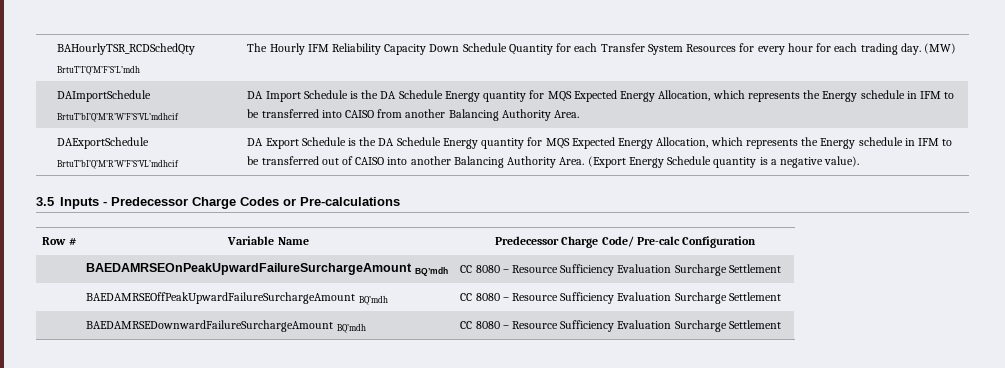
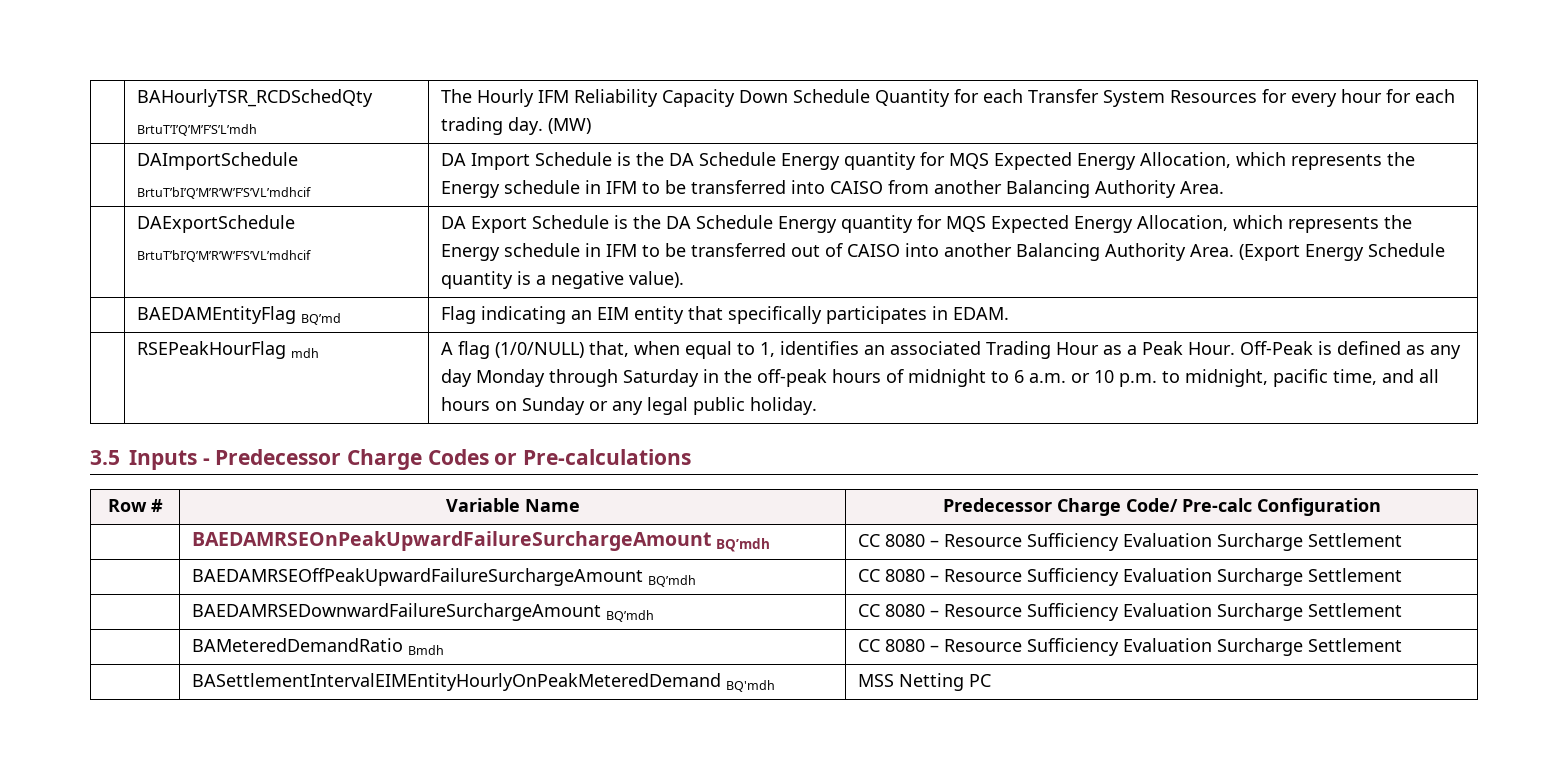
(860, 161) none -> [136,306,341,325] [440,306,1009,324] [136,341,319,359] [440,341,1461,359] [440,369,1439,387] [440,397,817,415] // | BAEDAMEntityFlag BQ’md | Flag indicating an EIM entity that specifically participates in EDAM. // | RSEPeakHourFlag mdh | A flag (1/0/NULL) that, when equal to 1, identifies an associated Trading Hour as a Peak Hour. Off-Peak is defined as any day Monday through Saturday in the off-peak hours of midnight to 6 a.m. or 10 p.m. to midnight, pacific time, and all hours on Sunday or any legal public holiday.
(781, 324) none -> [191,638,444,655] [857,638,1402,656] [191,673,775,692] [857,673,991,691] // | BAMeteredDemandRatio Bmdh | CC 8080 – Resource Sufficiency Evaluation Surcharge Settlement // | BASettlementIntervalEIMEntityHourlyOnPeakMeteredDemand BQ'mdh | MSS Netting PC

